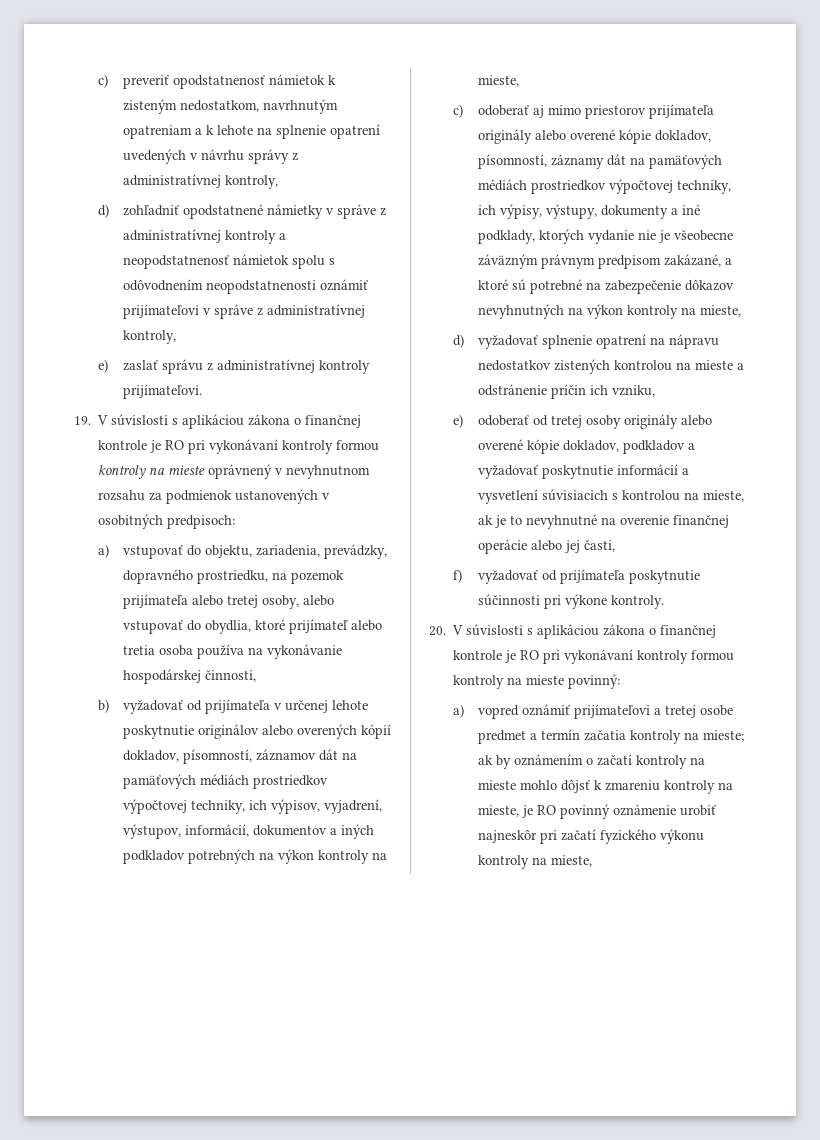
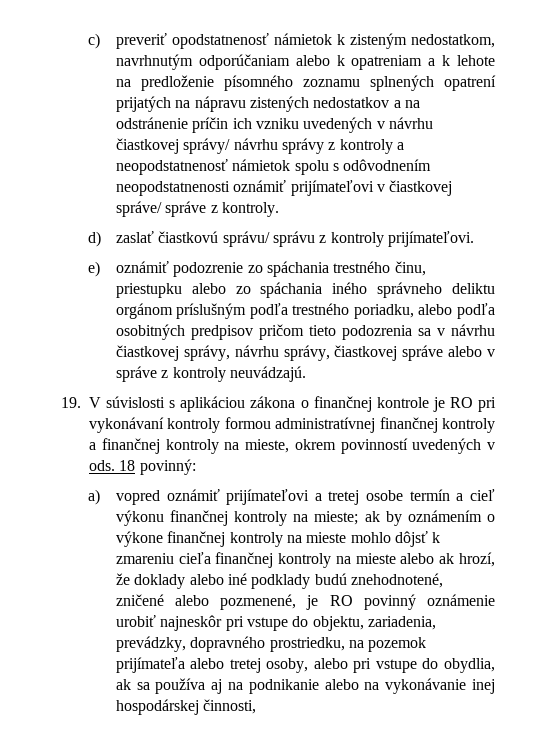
(338, 106) none -> [198,54,345,70] odporúčaniam alebo k
[275,124,380,139] [122,149,298,164] [122,174,278,189] [98,204,386,219] [122,229,221,243] splnenie opatrení uvedených v návrhu správy z administratívnej kontroly, // d) zohľadniť opodstatnené námietky v správe z administratívnej -> [140,75,497,91] [115,96,420,112] [115,117,433,133] [115,138,336,154] predloženie písomného zoznamu splnených opatrení prijatých na nápravu zistených nedostatkov a na odstránenie príčin ich vzniku uvedených v návrhu čiastkovej správy/ návrhu správy z
[213,304,365,319] [122,330,176,344] [98,359,158,373] správe z administratívnej kontroly, // e) zaslať -> [389,180,453,196] [115,201,279,217] [88,231,270,247] čiastkovej správe/ správe z kontroly. // d) zaslať čiastkovú správu/
[216,359,315,373] administratívnej -> (327, 239) none
(202, 391) none -> [88,261,426,277] [115,282,496,298] [115,303,496,319] [115,324,496,340] [115,345,495,361] [115,366,306,382] // e) oznámiť podozrenie zo spáchania trestného činu, priestupku alebo zo spáchania iného správneho deliktu orgánom príslušným podľa trestného poriadku, alebo podľa osobitných predpisov pričom tieto podozrenia sa v návrhu čiastkovej správy, návrhu správy, čiastkovej správe alebo v správe z kontroly neuvádzajú.
[98,464,371,479] [98,489,331,504] [98,514,236,529] [98,544,183,559] kontroly na mieste oprávnený v nevyhnutnom rozsahu za podmienok ustanovených v osobitných predpisoch: // a) vstupovať -> [275,417,495,433] [89,438,495,454] [89,459,196,475] [88,489,495,505] [115,510,495,526] [115,531,441,547] [115,552,495,568] [115,573,443,589] [115,594,495,610] [115,615,288,631] administratívnej finančnej kontroly a finančnej kontroly na mieste, okrem povinností uvedených v ods. 18 povinný: // a) vopred oznámiť prijímateľovi a tretej osobe termín a cieľ výkonu finančnej kontroly na mieste; ak by oznámením o výkone finančnej kontroly na mieste mohlo dôjsť k zmareniu cieľa finančnej kontroly na mieste alebo ak hrozí, že doklady alebo iné podklady budú znehodnotené, zničené alebo pozmenené, je RO povinný oznámenie urobiť najneskôr pri vstupe
[122,619,382,634] [122,644,244,659] vstupovať do obydlia, ktoré prijímateľ alebo tretia osoba používa -> [353,658,495,673] [115,678,359,694] pri vstupe do obydlia, ak sa používa aj na podnikanie alebo
(342, 651) none -> [471,679,495,694] inej
[98,699,368,714] [122,724,391,739] [122,749,357,764] [122,774,328,789] [122,799,382,814] [122,824,374,839] [122,849,387,864] [477,75,519,87] [453,104,714,119] [477,129,711,144] [477,154,722,169] [477,179,731,194] [477,204,700,219] [477,229,733,244] [477,254,732,269] [477,279,734,294] [477,304,741,319] [453,334,719,349] [477,359,744,374] [477,384,655,399] [453,414,712,429] [477,439,695,454] [477,464,689,479] [477,489,744,504] [477,514,729,529] [477,539,615,554] [453,569,700,584] [477,594,664,609] [429,624,717,639] [453,649,735,664] [453,674,621,689] [453,704,733,719] [477,729,744,744] [477,754,705,769] [477,779,733,794] [477,804,716,819] [477,829,704,844] [477,855,592,869] // b) vyžadovať od prijímateľa v určenej lehote poskytnutie originálov alebo overených kópií dokladov, písomností, záznamov dát na pamäťových médiách prostriedkov výpočtovej techniky, ich výpisov, vyjadrení, výstupov, informácií, dokumentov a iných podkladov potrebných na výkon kontroly na mieste, // c) odoberať aj mimo priestorov prijímateľa originály alebo overené kópie dokladov, písomností, záznamy dát na pamäťových médiách prostriedkov výpočtovej techniky, ich výpisy, výstupy, dokumenty a iné podklady, ktorých vydanie nie je všeobecne záväzným právnym predpisom zakázané, a ktoré sú potrebné na zabezpečenie dôkazov nevyhnutných na výkon kontroly na mieste, // d) vyžadovať splnenie opatrení na nápravu nedostatkov zistených kontrolou na mieste a odstránenie príčin ich vzniku, // e) odoberať od tretej osoby originály alebo overené kópie dokladov, podkladov a vyžadovať poskytnutie informácií a vysvetlení súvisiacich s kontrolou na mieste, ak je to nevyhnutné na overenie finančnej operácie alebo jej časti, // f) vyžadovať od prijímateľa poskytnutie súčinnosti pri výkone kontroly. // 20. V súvislosti s aplikáciou zákona o finančnej kontrole je RO pri vykonávaní kontroly formou kontroly na mieste povinný: // a) vopred oznámiť prijímateľovi a tretej osobe predmet a termín začatia kontroly na mieste; ak by oznámením o začatí kontroly na mieste mohlo dôjsť k zmareniu kontroly na mieste, je RO povinný oznámenie urobiť najneskôr pri začatí fyzického výkonu kontroly na mieste, -> (257, 706) none

